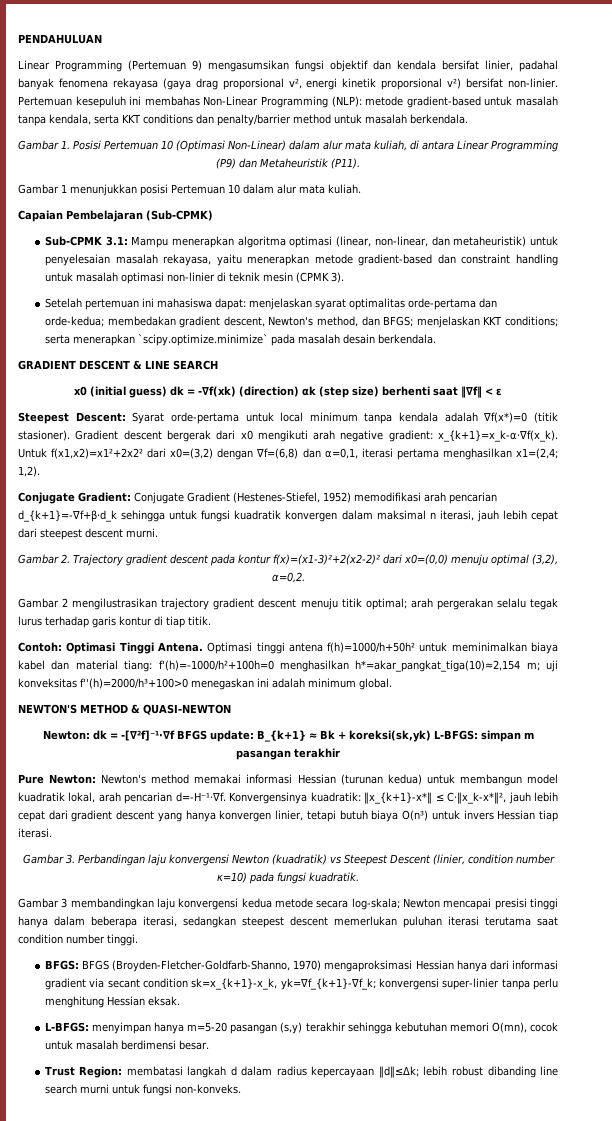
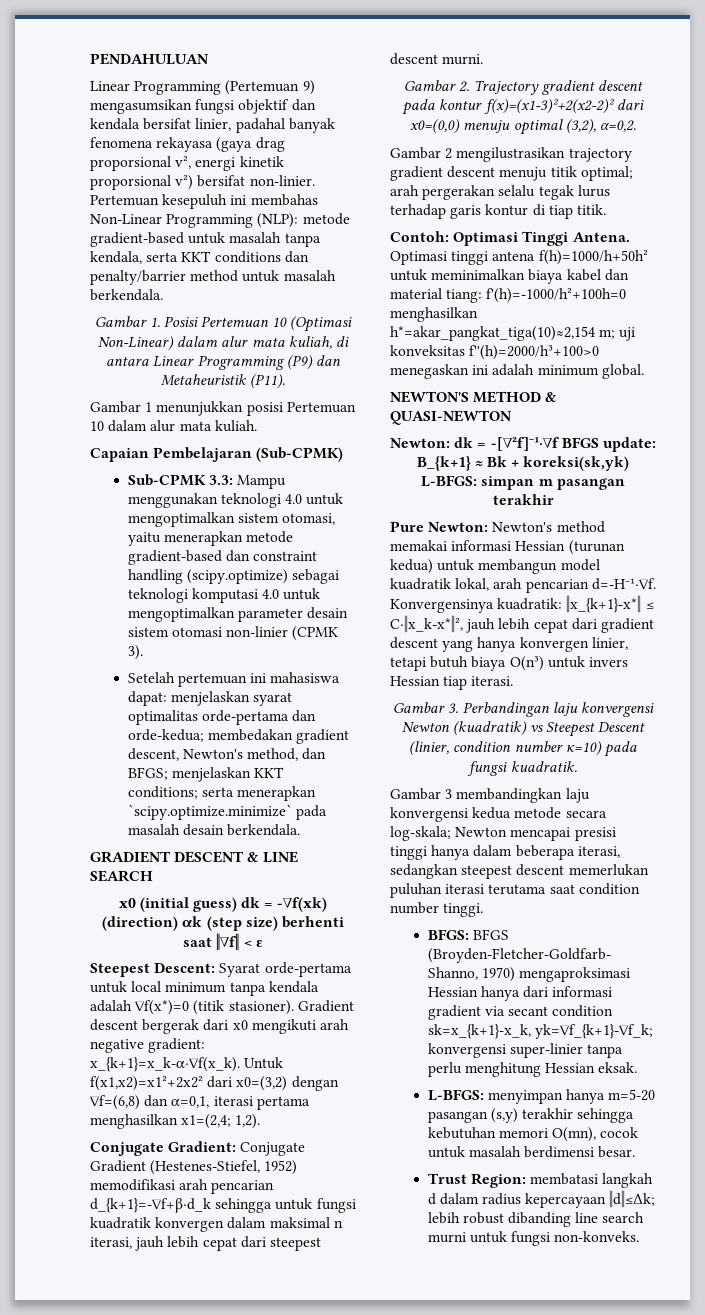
[105,236,558,248] [44,254,212,266] 3.1: Mampu menerapkan algoritma optimasi (linear, non-linear, dan metaheuristik) untuk penyelesaian masalah rekayasa, -> [208,475,286,489] [127,493,344,508] [127,512,335,527] 3.3: Mampu menggunakan teknologi 4.0 untuk mengoptimalkan sistem otomasi,
[44,272,293,284] untuk masalah optimasi non-linier di teknik mesin -> [186,569,339,584] [127,588,321,603] [127,607,348,622] [127,626,288,637] (scipy.optimize) sebagai teknologi komputasi 4.0 untuk mengoptimalkan parameter desain sistem otomasi non-linier

